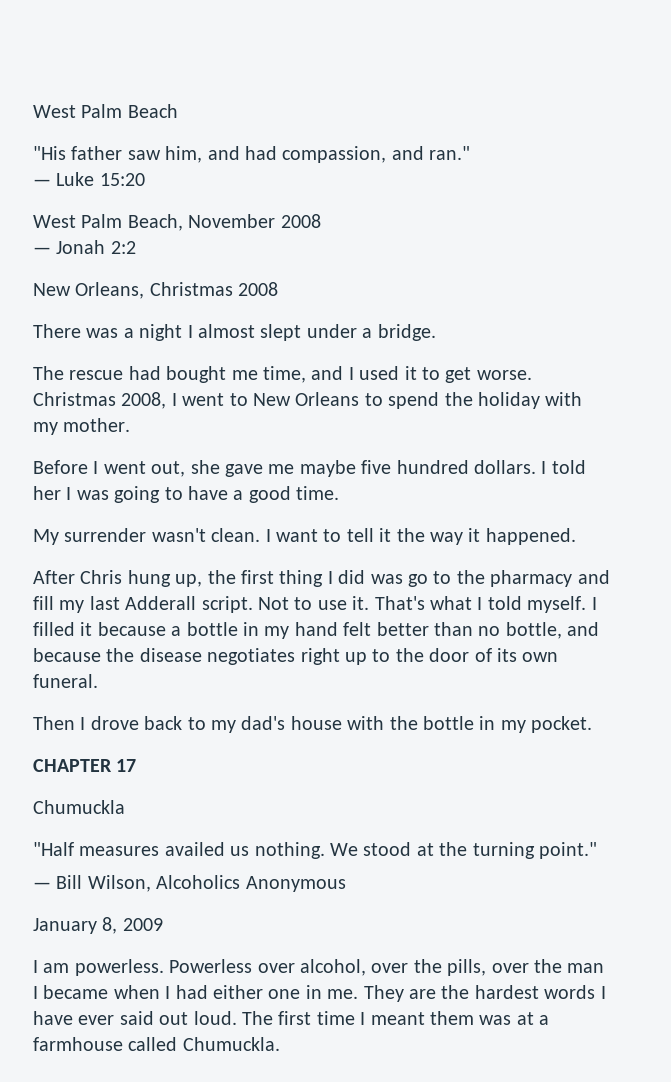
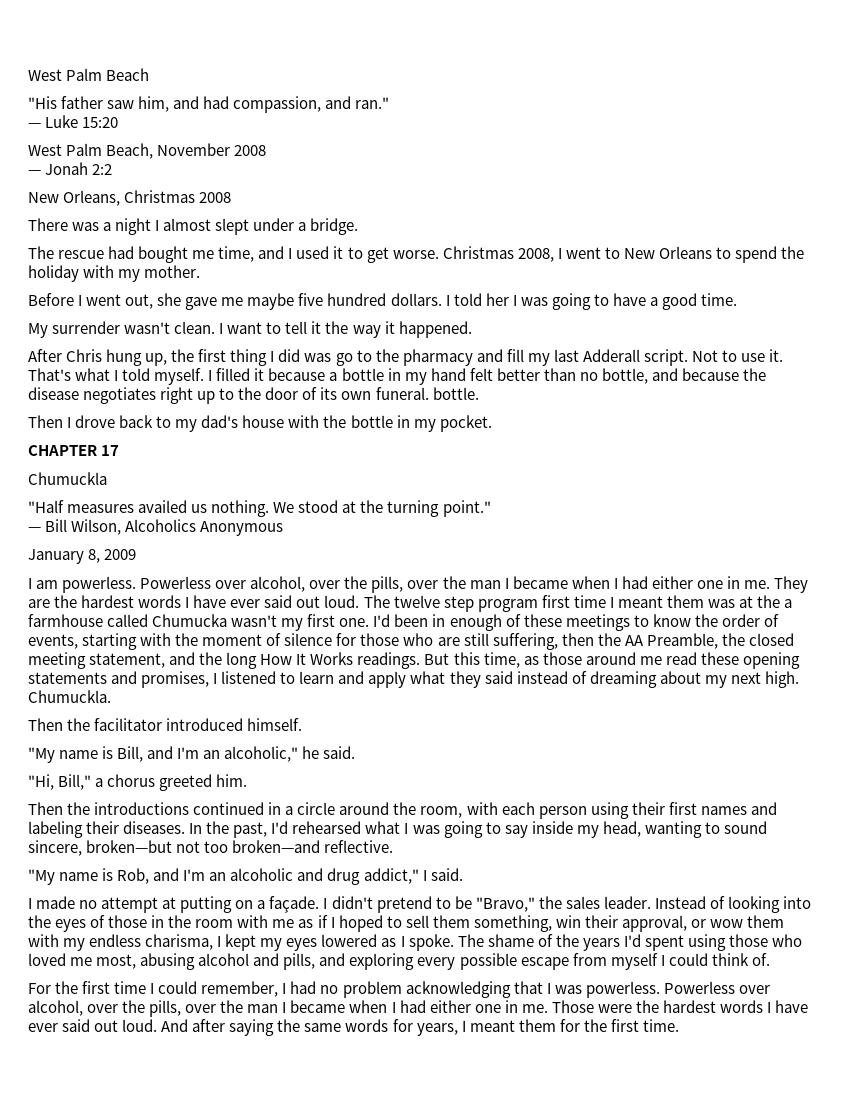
(98, 681) none -> [432,387,479,400] bottle.
(273, 1018) none -> [393,595,538,612] twelve step program
(534, 1018) none -> [757,595,781,608] the
[182,1037,280,1051] Chumuckla. -> [152,614,779,631] [28,633,794,650] [28,652,800,669] [28,671,799,688] [28,690,111,703] [28,718,303,731] [28,746,356,763] [28,774,248,791] [28,802,777,819] [28,821,767,838] [28,840,394,856] [28,868,463,885] [28,896,812,913] [28,915,785,932] [28,934,803,951] [28,953,770,970] [28,981,770,998] [28,1000,809,1017] [28,1019,679,1036] Chumucka wasn't my first one. I'd been in enough of these meetings to know the order of events, starting with the moment of silence for those who are still suffering, then the AA Preamble, the closed meeting statement, and the long How It Works readings. But this time, as those around me read these opening statements and promises, I listened to learn and apply what they said instead of dreaming about my next high. Chumuckla. // Then the facilitator introduced himself. // "My name is Bill, and I'm an alcoholic," he said. // "Hi, Bill," a chorus greeted him. // Then the introductions continued in a circle around the room, with each person using their first names and labeling their diseases. In the past, I'd rehearsed what I was going to say inside my head, wanting to sound sincere, broken—but not too broken—and reflective. // "My name is Rob, and I'm an alcoholic and drug addict," I said. // I made no attempt at putting on a façade. I didn't pretend to be "Bravo," the sales leader. Instead of looking into the eyes of those in the room with me as if I hoped to sell them something, win their approval, or wow them with my endless charisma, I kept my eyes lowered as I spoke. The shame of the years I'd spent using those who loved me most, abusing alcohol and pills, and exploring every possible escape from myself I could think of. // For the first time I could remember, I had no problem acknowledging that I was powerless. Powerless over alcohol, over the pills, over the man I became when I had either one in me. Those were the hardest words I have ever said out loud. And after saying the same words for years, I meant them for the first time.

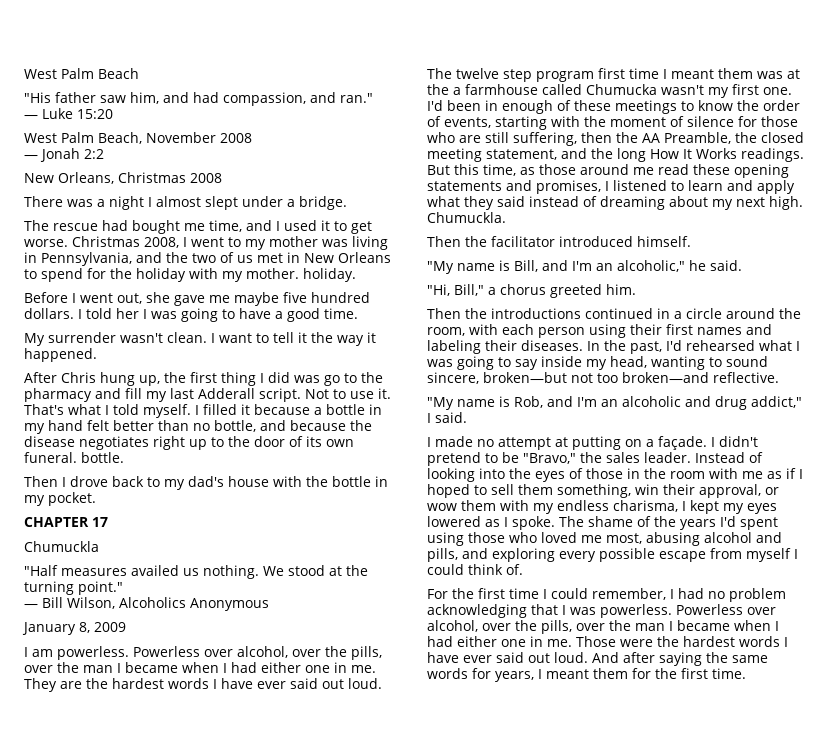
(620, 253) none -> [245,236,388,250] [24,252,300,266] my mother was living in Pennsylvania, and the two of us met in
(778, 254) none -> [87,268,106,279] for
(201, 271) none -> [303,268,356,282] holiday.

